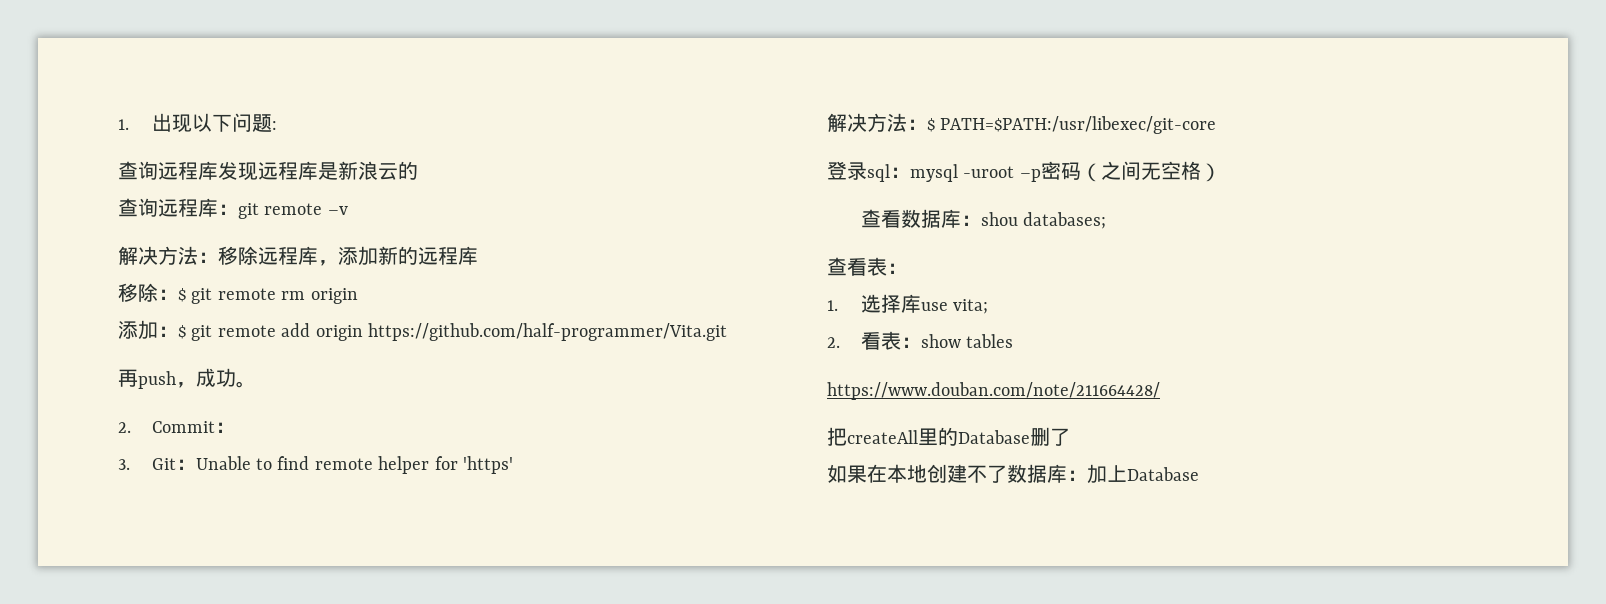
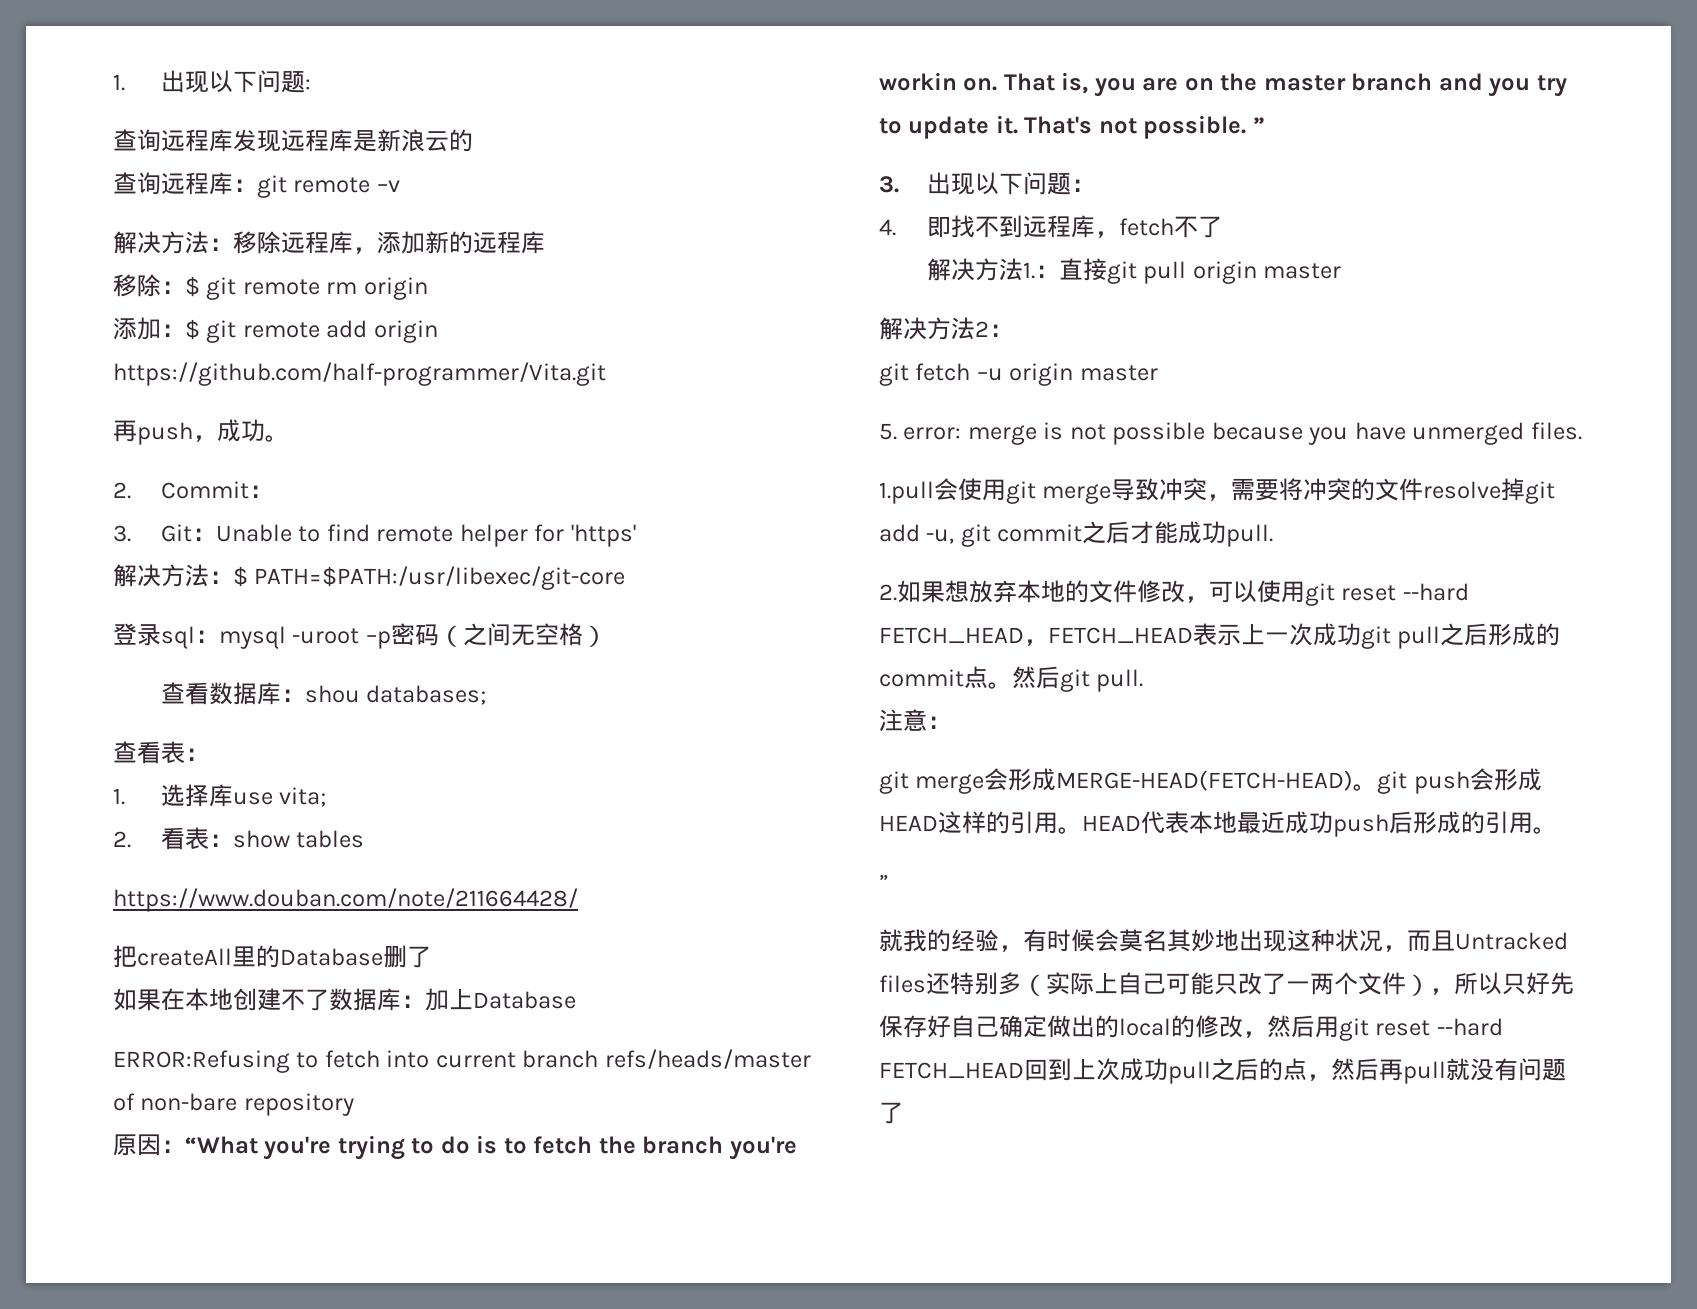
(1199, 474) none -> [113,1049,811,1073] [113,1093,354,1116] [113,1134,797,1160] [879,72,1567,97] [879,115,1265,139] [879,172,1095,195] [879,215,1222,238] [926,258,1342,284] [879,317,1013,340] [879,363,1158,386] [879,422,1582,445] [879,478,1556,504] [879,521,1274,547] [879,580,1469,606] [879,623,1561,649] [879,666,1144,692] [879,709,951,732] [879,768,1542,794] [879,811,1557,837] [879,874,889,890] [879,929,1568,952] [879,972,1574,996] [879,1015,1503,1041] [879,1058,1566,1084] [879,1102,903,1124] // ERROR:Refusing to fetch into current branch refs/heads/master of non-bare repository // 原因：“What you're trying to do is to fetch the branch you're workin on. That is, you are on the master branch and you try to update it. That's not possible. ” // 3.出现以下问题： // 4.即找不到远程库，fetch不了 // 解决方法1.：直接git pull origin master // 解决方法2： // git fetch –u origin master // 5. error: merge is not possible because you have unmerged files. // 1.pull会使用git merge导致冲突，需要将冲突的文件resolve掉git add -u, git commit之后才能成功pull. // 2.如果想放弃本地的文件修改，可以使用git reset --hard FETCH_HEAD，FETCH_HEAD表示上一次成功git pull之后形成的commit点。然后git pull. // 注意： // git merge会形成MERGE-HEAD(FETCH-HEAD)。git push会形成HEAD这样的引用。HEAD代表本地最近成功push后形成的引用。 // ” // 就我的经验，有时候会莫名其妙地出现这种状况，而且Untracked files还特别多（实际上自己可能只改了一两个文件），所以只好先保存好自己确定做出的local的修改，然后用git reset --hard FETCH_HEAD回到上次成功pull之后的点，然后再pull就没有问题了

